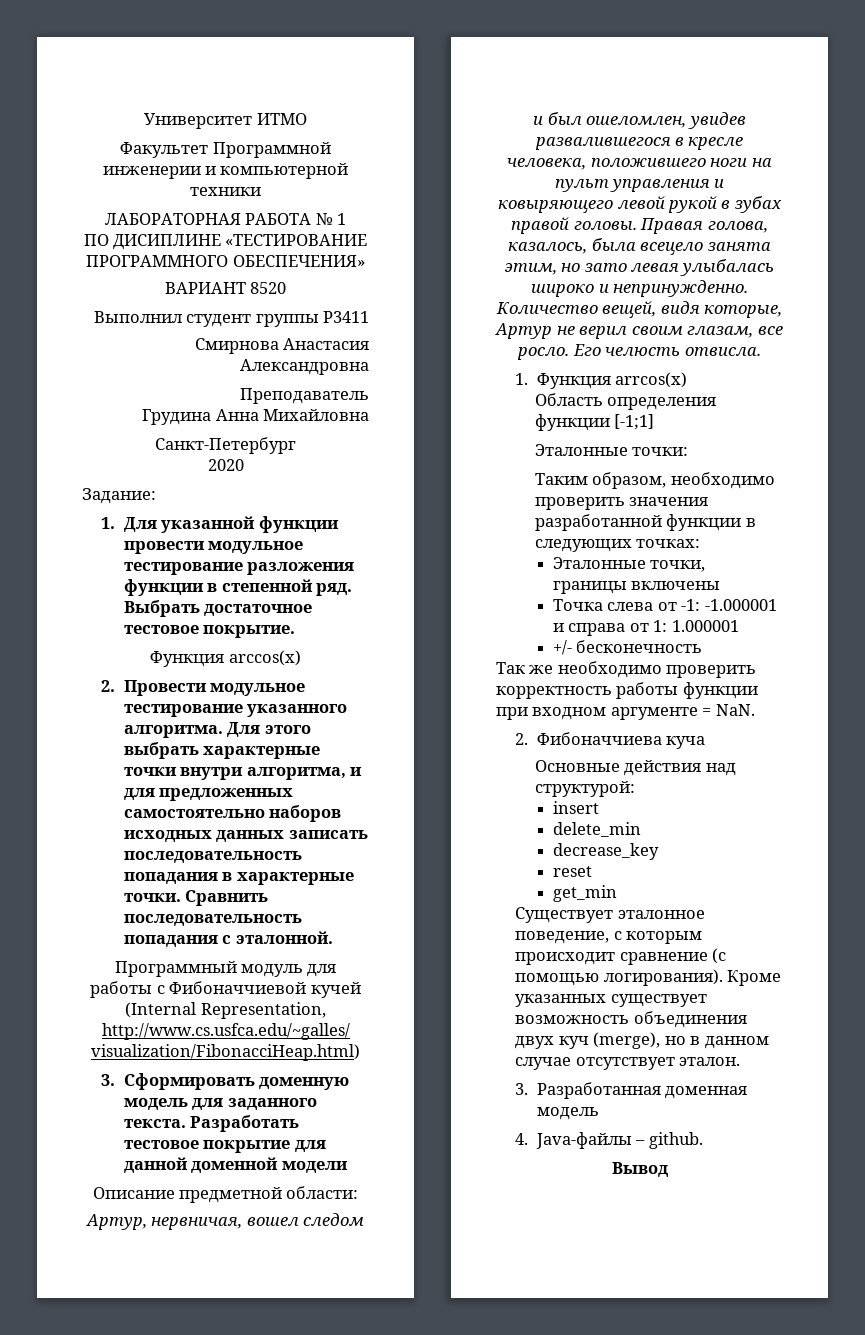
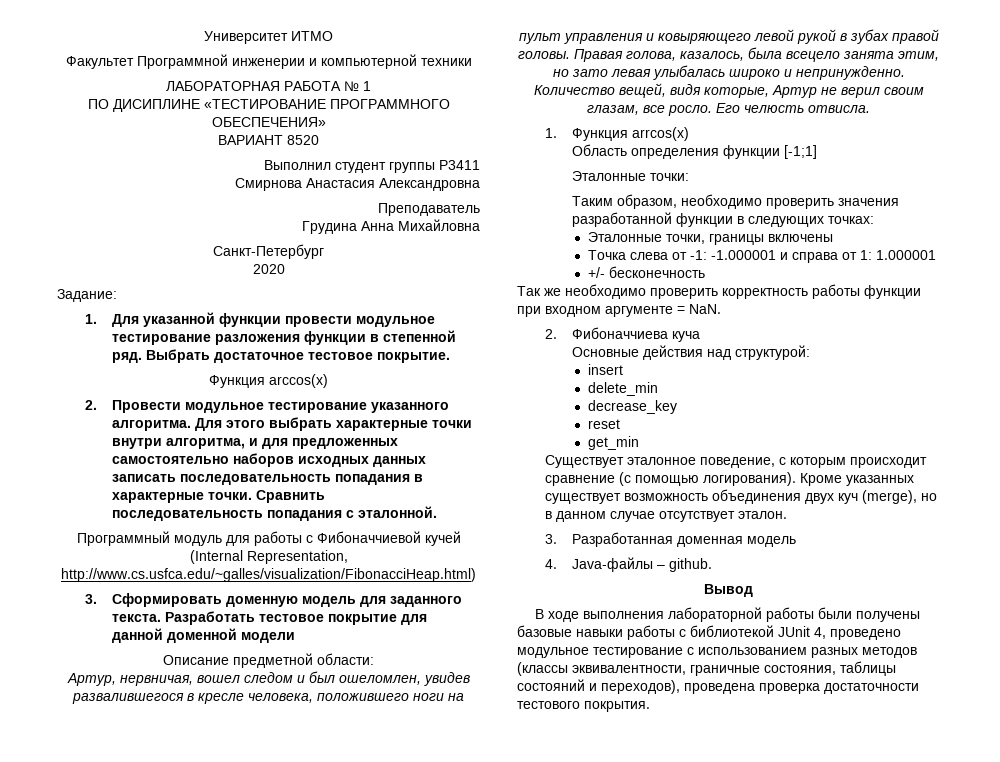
(668, 1169) none -> [535,607,921,622] [517,625,901,640] [517,647,917,658] [517,661,896,676] [517,679,919,694] [517,701,650,712] // В ходе выполнения лабораторной работы были получены базовые навыки работы с библиотекой JUnit 4, проведено модульное тестирование с использованием разных методов (классы эквивалентности, граничные состояния, таблицы состояний и переходов), проведена проверка достаточности тестового покрытия.

